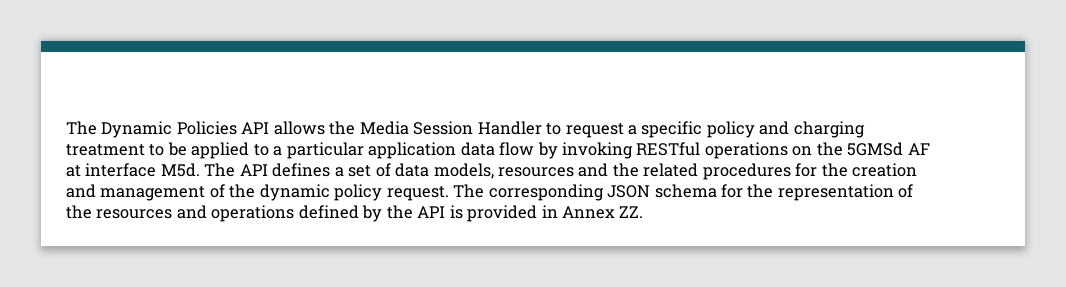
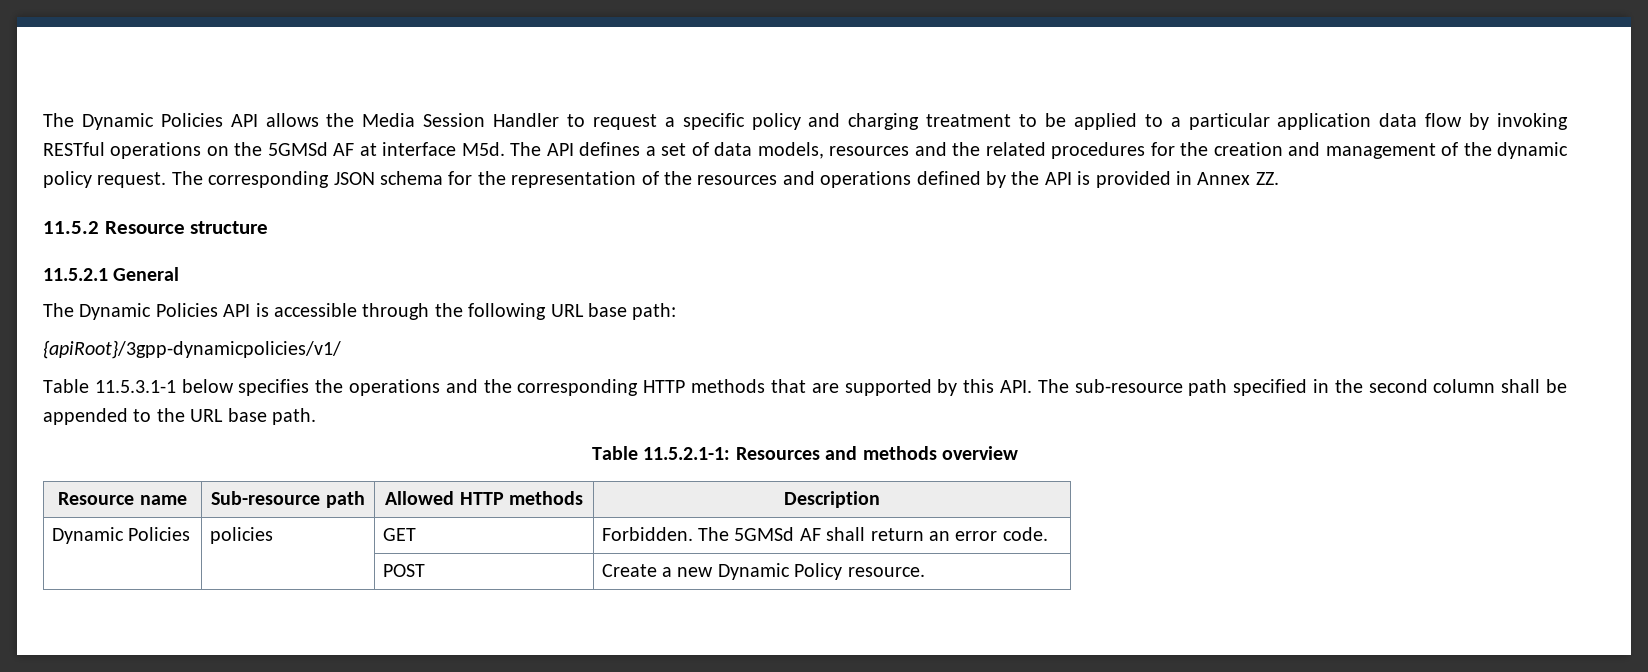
(644, 212) none -> [43,221,269,234] [43,267,180,281] [43,303,677,320] [43,340,341,359] [43,379,1568,396] [43,408,316,425] [592,446,1018,460] [58,492,187,505] [211,491,365,508] [385,491,583,505] [784,491,880,508] [51,527,190,544] [209,527,273,544] [382,528,416,541] [601,527,1048,541] [382,564,425,577] [601,563,925,580] // 11.5.2 Resource structure // 11.5.2.1 General // The Dynamic Policies API is accessible through the following URL base path: // {apiRoot}/3gpp-dynamicpolicies/v1/ // Table 11.5.3.1-1 below specifies the operations and the corresponding HTTP methods that are supported by this API. The sub-resource path specified in the second column shall be appended to the URL base path. // Table 11.5.2.1-1: Resources and methods overview // Resource name | Sub-resource path | Allowed HTTP methods | Description // Dynamic Policies | policies | GET | Forbidden. The 5GMSd AF shall return an error code. // | | POST | Create a new Dynamic Policy resource.

